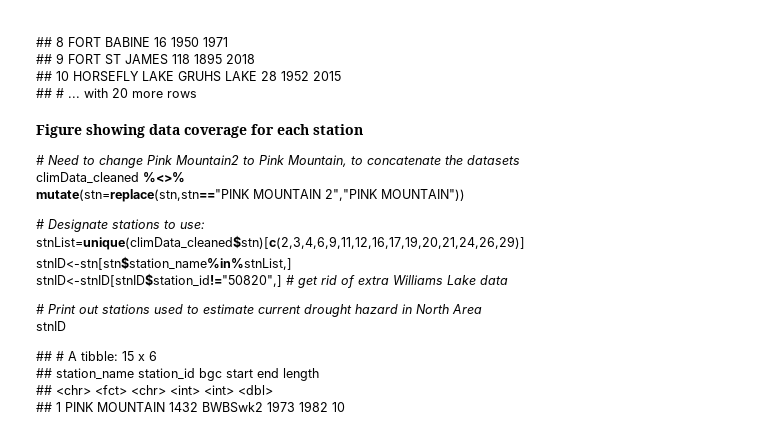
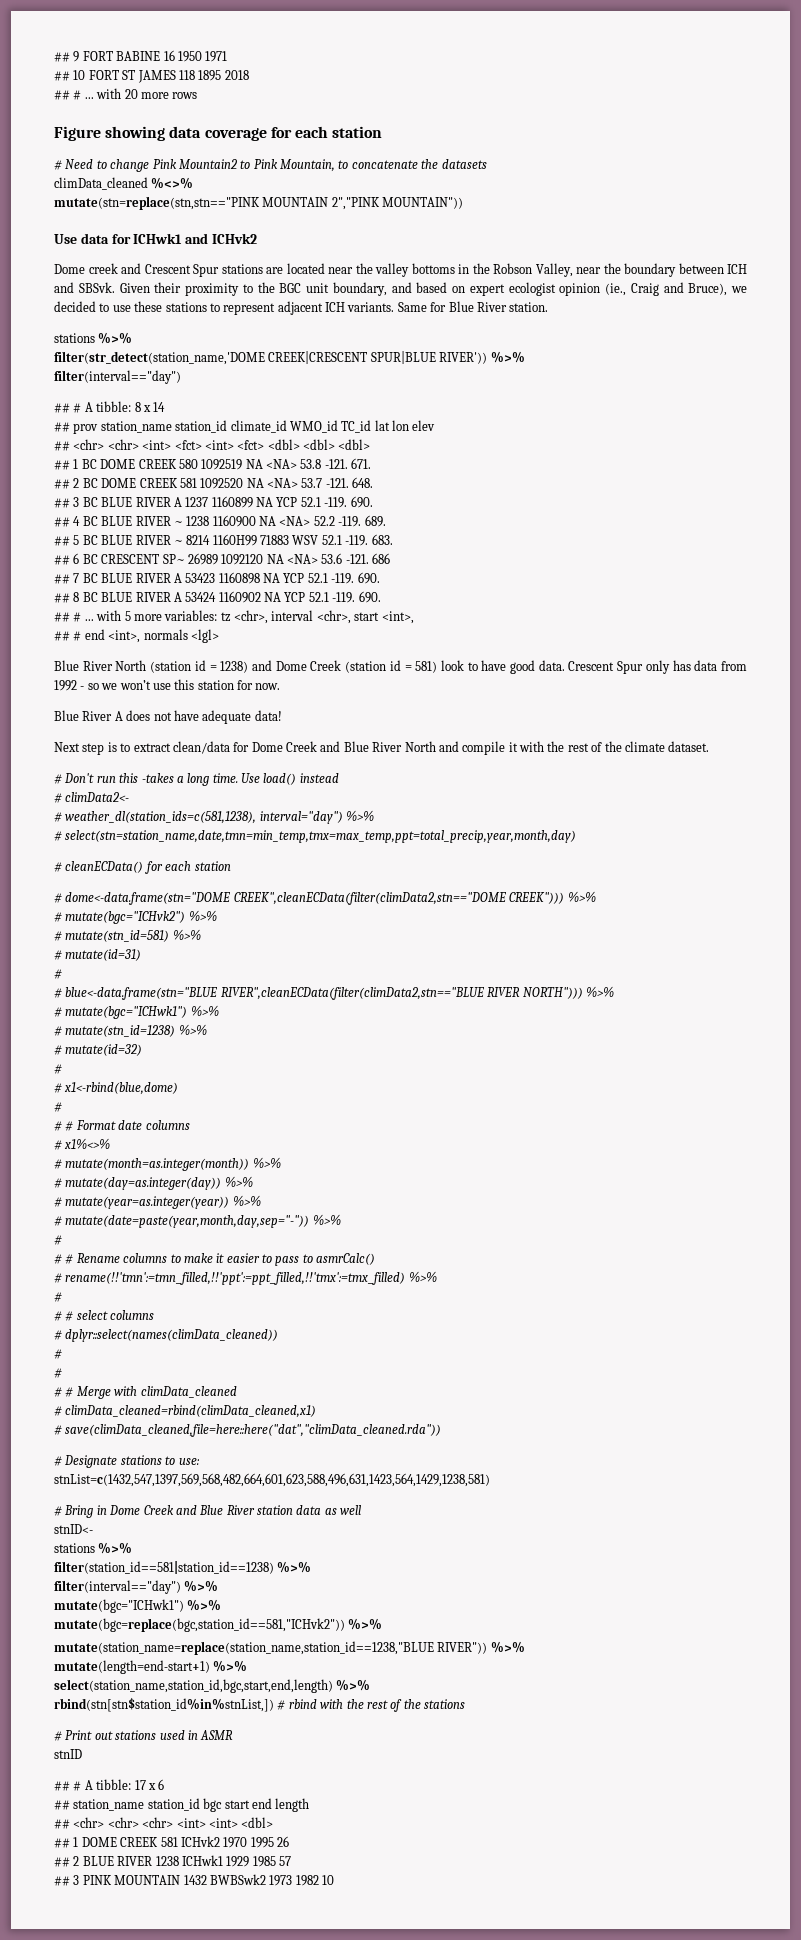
[36,37,64,47] ## 8 -> [54,51,80,62] ## 9
[56,53,64,64] 9 -> [73,70,86,80] 10
[36,70,341,82] // ## 10 HORSEFLY LAKE GRUHS LAKE 28 1952 2015 -> (249, 75) none
(465, 195) none -> [54,233,257,244] [54,263,747,277] [54,282,747,296] [54,301,549,315] [54,332,133,344] [54,351,525,365] [54,370,181,384] [54,401,166,413] [54,420,436,434] [54,439,371,451] [54,458,372,470] [54,477,374,489] [54,496,373,508] [54,515,386,527] [54,534,393,546] [54,553,391,565] [54,572,380,584] [54,591,381,603] [54,610,414,624] [54,629,219,643] [54,660,748,674] [54,679,281,691] [54,710,282,724] [54,741,710,755] [54,773,339,786] [54,792,130,803] [54,810,375,824] [54,830,577,843] [54,861,231,874] [54,891,596,905] [54,910,217,924] [54,929,201,942] [54,949,142,961] [54,969,62,979] [54,986,614,1000] [54,1005,219,1019] [54,1024,207,1037] [54,1044,143,1056] [54,1064,62,1074] [54,1082,179,1095] [54,1102,62,1112] [54,1120,190,1131] [54,1138,111,1150] [54,1157,281,1171] [54,1176,253,1190] [54,1195,261,1209] [54,1214,341,1228] [54,1235,62,1245] [54,1253,376,1266] [54,1271,437,1285] [54,1292,62,1302] [54,1310,155,1321] [54,1329,279,1342] [54,1349,62,1359] [54,1368,62,1378] [54,1386,237,1399] [54,1405,317,1418] [54,1424,442,1437] // Use data for ICHwk1 and ICHvk2 // Dome creek and Crescent Spur stations are located near the valley bottoms in the Robson Valley, near the boundary between ICH and SBSvk. Given their proximity to the BGC unit boundary, and based on expert ecologist opinion (ie., Craig and Bruce), we decided to use these stations to represent adjacent ICH variants. Same for Blue River station. // stations %>% // filter(str_detect(station_name,'DOME CREEK|CRESCENT SPUR|BLUE RIVER')) %>% // filter(interval=="day") // ## # A tibble: 8 x 14 // ## prov station_name station_id climate_id WMO_id TC_id lat lon elev // ## <chr> <chr> <int> <fct> <int> <fct> <dbl> <dbl> <dbl> // ## 1 BC DOME CREEK 580 1092519 NA <NA> 53.8 -121. 671. // ## 2 BC DOME CREEK 581 1092520 NA <NA> 53.7 -121. 648. // ## 3 BC BLUE RIVER A 1237 1160899 NA YCP 52.1 -119. 690. // ## 4 BC BLUE RIVER ~ 1238 1160900 NA <NA> 52.2 -119. 689. // ## 5 BC BLUE RIVER ~ 8214 1160H99 71883 WSV 52.1 -119. 683. // ## 6 BC CRESCENT SP~ 26989 1092120 NA <NA> 53.6 -121. 686 // ## 7 BC BLUE RIVER A 53423 1160898 NA YCP 52.1 -119. 690. // ## 8 BC BLUE RIVER A 53424 1160902 NA YCP 52.1 -119. 690. // ## # ... with 5 more variables: tz <chr>, interval <chr>, start <int>, // ## # end <int>, normals <lgl> // Blue River North (station id = 1238) and Dome Creek (station id = 581) look to have good data. Crescent Spur only has data from 1992 - so we won’t use this station for now. // Blue River A does not have adequate data! // Next step is to extract clean/data for Dome Creek and Blue River North and compile it with the rest of the climate dataset. // # Don't run this -takes a long time. Use load() instead // # climData2<- // # weather_dl(station_ids=c(581,1238), interval="day") %>% // # select(stn=station_name,date,tmn=min_temp,tmx=max_temp,ppt=total_precip,year,month,day) // # cleanECData() for each station // # dome<-data.frame(stn="DOME CREEK",cleanECData(filter(climData2,stn=="DOME CREEK"))) %>% // # mutate(bgc="ICHvk2") %>% // # mutate(stn_id=581) %>% // # mutate(id=31) // # // # blue<-data.frame(stn="BLUE RIVER",cleanECData(filter(climData2,stn=="BLUE RIVER NORTH"))) %>% // # mutate(bgc="ICHwk1") %>% // # mutate(stn_id=1238) %>% // # mutate(id=32) // # // # x1<-rbind(blue,dome) // # // # # Format date columns // # x1%<>% // # mutate(month=as.integer(month)) %>% // # mutate(day=as.integer(day)) %>% // # mutate(year=as.integer(year)) %>% // # mutate(date=paste(year,month,day,sep="-")) %>% // # // # # Rename columns to make it easier to pass to asmrCalc() // # rename(!!'tmn':=tmn_filled,!!'ppt':=ppt_filled,!!'tmx':=tmx_filled) %>% // # // # # select columns // # dplyr::select(names(climData_cleaned)) // # // # // # # Merge with climData_cleaned // # climData_cleaned=rbind(climData_cleaned,x1) // # save(climData_cleaned,file=here::here("dat","climData_cleaned.rda"))
[36,235,525,250] [36,256,292,270] [36,273,508,288] stnList=unique(climData_cleaned$stn)[c(2,3,4,6,9,11,12,16,17,19,20,21,24,26,29)] // stnID<-stn[stn$station_name%in%stnList,] // stnID<-stnID[stnID$station_id!="50820",] # get rid of extra Williams Lake data -> [54,1473,490,1487] [54,1505,362,1518] [54,1524,93,1534] [54,1542,133,1554] [54,1561,312,1574] [54,1580,219,1594] [54,1599,222,1613] [54,1618,383,1632] [54,1641,525,1655] [54,1660,248,1674] [54,1679,371,1693] [54,1697,465,1712] stnList=c(1432,547,1397,569,568,482,664,601,623,588,496,631,1423,564,1429,1238,581) // # Bring in Dome Creek and Blue River station data as well // stnID<- // stations %>% // filter(station_id==581|station_id==1238) %>% // filter(interval=="day") %>% // mutate(bgc="ICHwk1") %>% // mutate(bgc=replace(bgc,station_id==581,"ICHvk2")) %>% // mutate(station_name=replace(station_name,station_id==1238,"BLUE RIVER")) %>% // mutate(length=end-start+1) %>% // select(station_name,station_id,bgc,start,end,length) %>% // rbind(stn[stn$station_id%in%stnList,]) # rbind with the rest of the stations
[187,304,482,317] to estimate current drought hazard in North Area -> [187,1730,234,1740] in ASMR
[122,351,134,361] 15 -> [134,1780,146,1790] 17
[95,385,127,395] <fct> -> [107,1817,139,1828] <chr>
(61, 407) none -> [81,1836,289,1848] [54,1855,291,1867] [54,1875,80,1886] DOME CREEK 581 ICHvk2 1970 1995 26 // ## 2 BLUE RIVER 1238 ICHwk1 1929 1985 57 // ## 3

